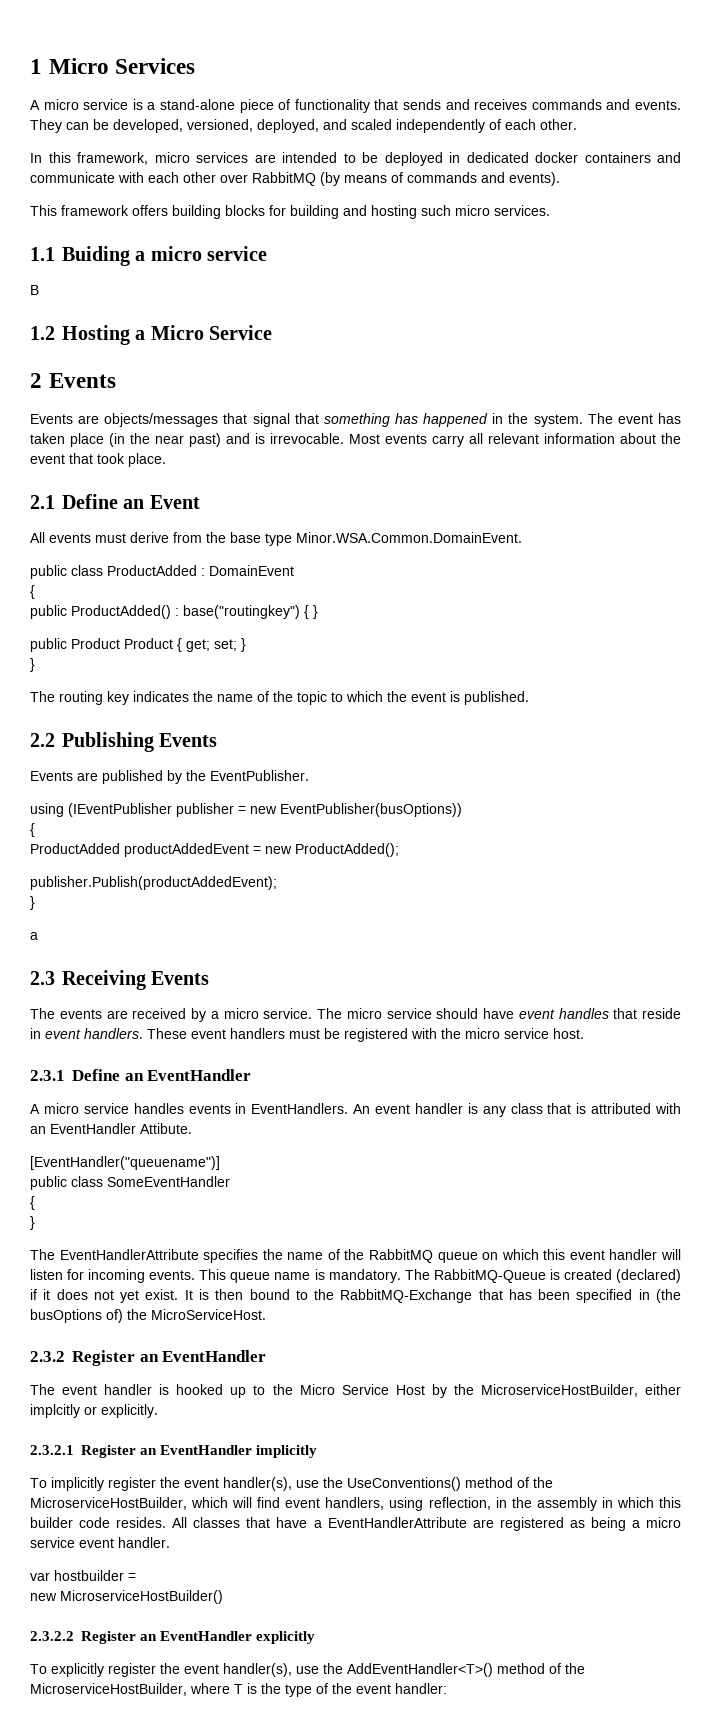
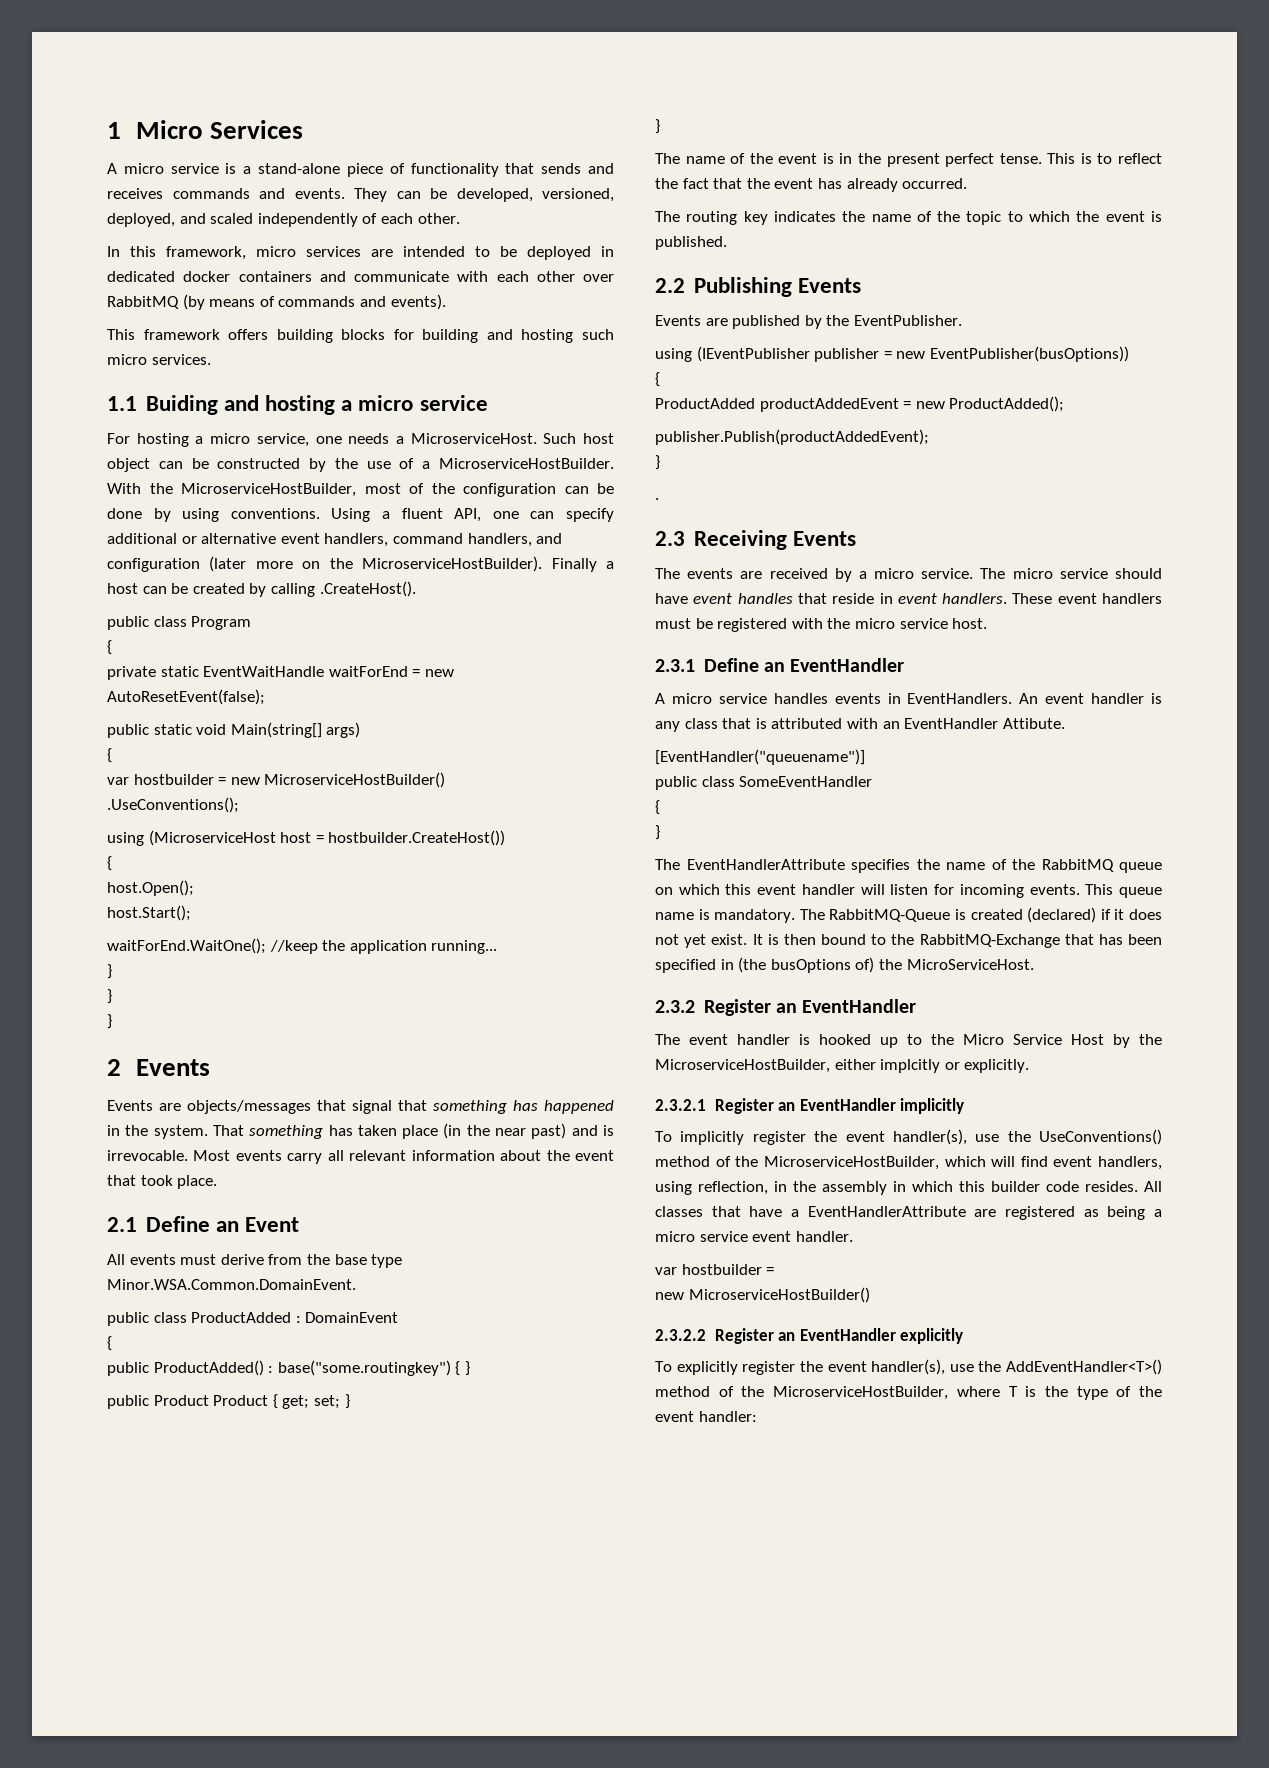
(130, 256) none -> [223,395,335,415] and hosting
[30,285,39,295] [30,325,273,345] B // 1.2 Hosting a Micro Service -> [107,433,614,447] [107,458,614,472] [107,483,614,497] [107,508,615,522] [107,533,563,547] [107,556,614,572] [107,581,416,597] [107,616,252,630] [107,640,112,655] [107,666,454,680] [107,689,265,705] [107,722,361,738] [107,748,112,763] [107,772,446,788] [107,797,239,813] [107,830,506,846] [107,856,112,871] [107,880,194,896] [107,905,191,921] [107,938,498,954] [107,964,112,979] [107,989,112,1004] [107,1014,112,1029] For hosting a micro service, one needs a MicroserviceHost. Such host object can be constructed by the use of a MicroserviceHostBuilder. With the MicroserviceHostBuilder, most of the configuration can be done by using conventions. Using a fluent API, one can specify additional or alternative event handlers, command handlers, and configuration (later more on the MicroserviceHostBuilder). Finally a host can be created by calling .CreateHost(). // public class Program // { // private static EventWaitHandle waitForEnd = new AutoResetEvent(false); // public static void Main(string[] args) // { // var hostbuilder = new MicroserviceHostBuilder() // .UseConventions(); // using (MicroserviceHost host = hostbuilder.CreateHost()) // { // host.Open(); // host.Start(); // waitForEnd.WaitOne(); //keep the application running... // } // } // }
[587,413,653,424] The event -> [212,1125,324,1139] That something
[183,605,300,619] base("routingkey") -> [277,1360,451,1376] base("some.routingkey")
(35, 665) none -> [655,153,1162,167] [655,178,968,192] // The name of the event is in the present perfect tense. This is to reflect the fact that the event has already occurred.
[30,932,38,940] a -> [655,498,659,500] .

